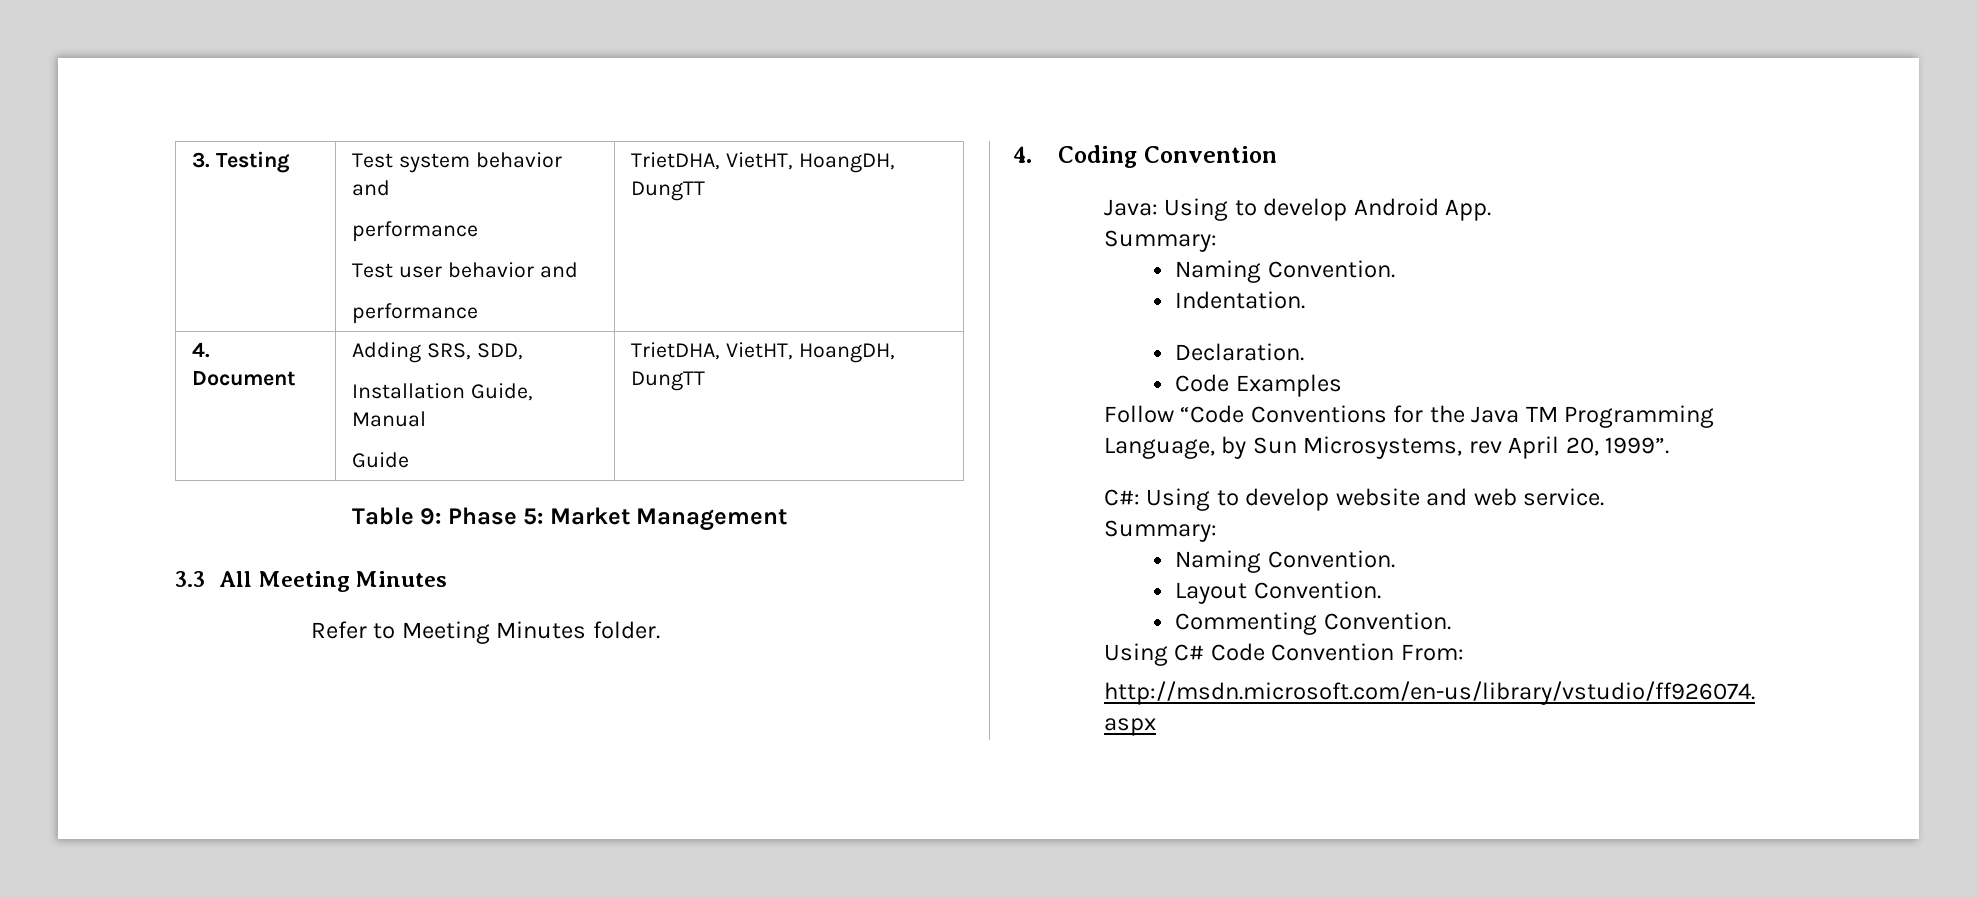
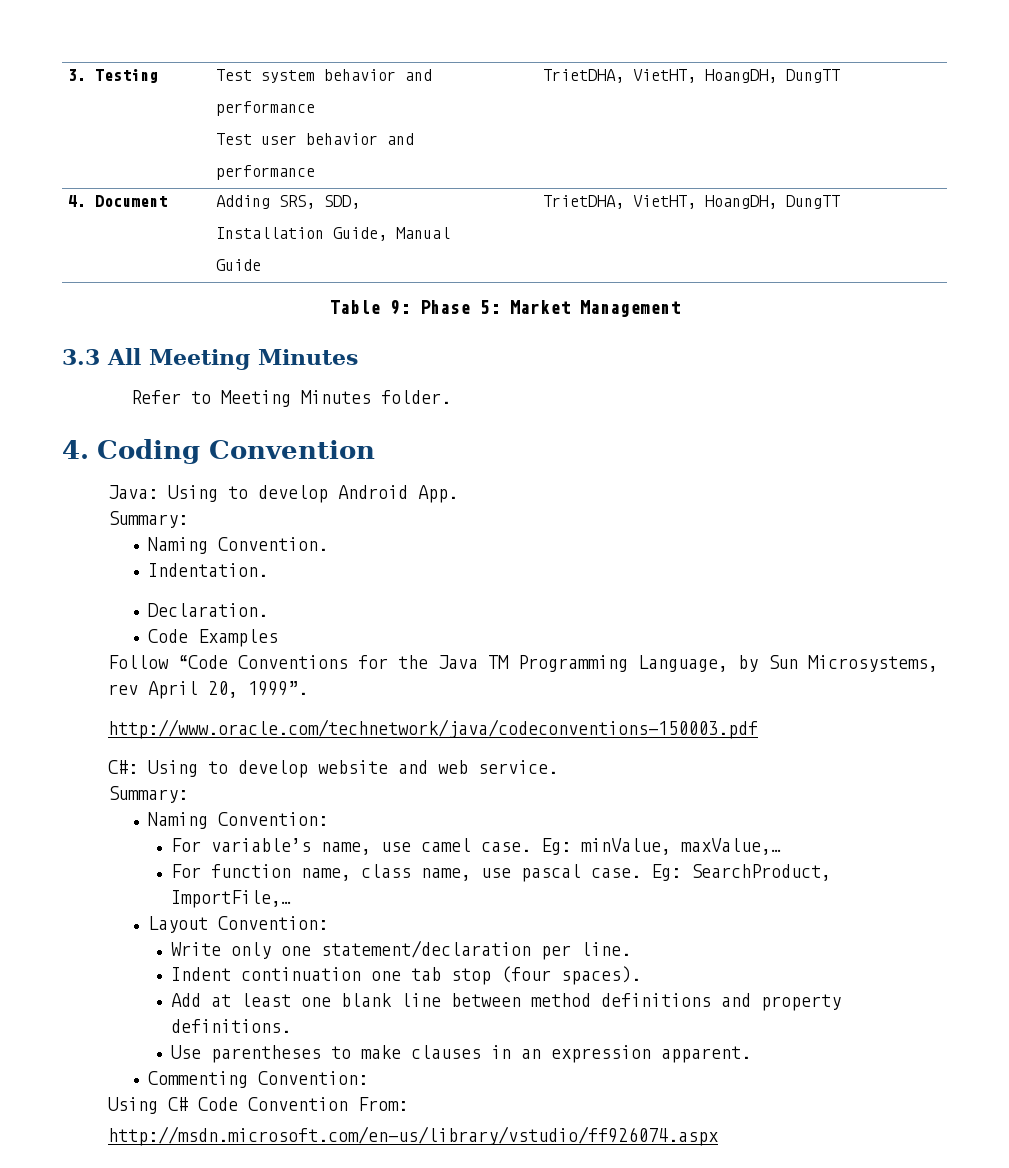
(1669, 445) none -> [108,719,759,739] // http://www.oracle.com/technetwork/java/codeconventions-150003.pdf
[1267,550,1395,568] [1175,581,1381,604] Convention. // Layout Convention. -> [217,812,328,826] [170,838,781,855] [170,864,831,882] [170,890,291,908] [147,916,328,933] [170,940,631,960] [170,966,641,985] [170,993,841,1011] [170,1019,291,1033] [170,1045,751,1063] Convention: // For variable’s name, use camel case. Eg: minValue, maxValue,… // For function name, class name, use pascal case. Eg: SearchProduct, ImportFile,… // Layout Convention: // Write only one statement/declaration per line. // Indent continuation one tab stop (four spaces). // Add at least one blank line between method definitions and property definitions. // Use parentheses to make clauses in an expression apparent.
[1323,612,1451,630] Convention. -> [257,1071,368,1085] Convention:

